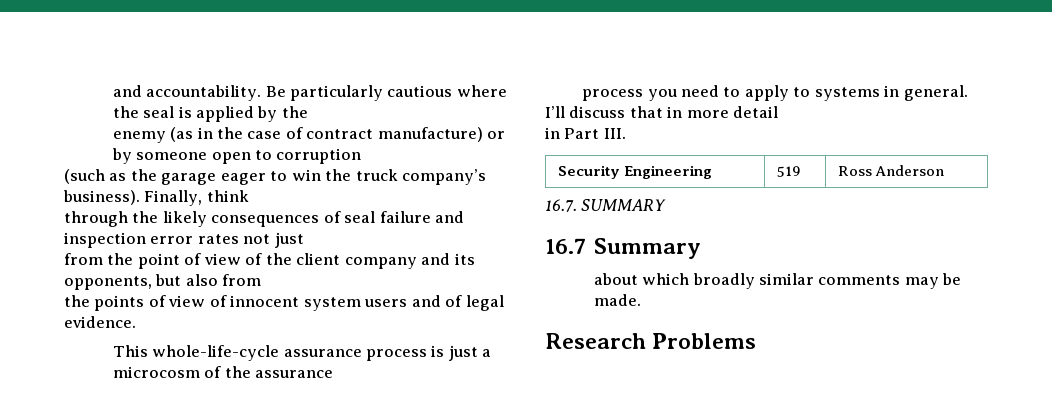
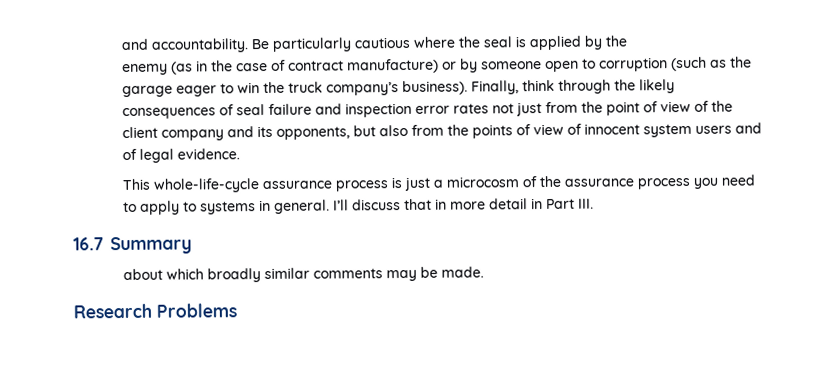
(362, 156) // -> (669, 64) none
(249, 196) // -> (556, 85) none
(304, 240) // -> (543, 109) none
(262, 280) // -> (445, 130) none
(333, 374) // -> (635, 182) none
(779, 112) // -> (529, 204) none
[557,165,712,179] [776,166,801,177] [837,165,944,176] [545,199,667,212] // Security Engineering | 519 | Ross Anderson // 16.7. SUMMARY -> (595, 203) none

